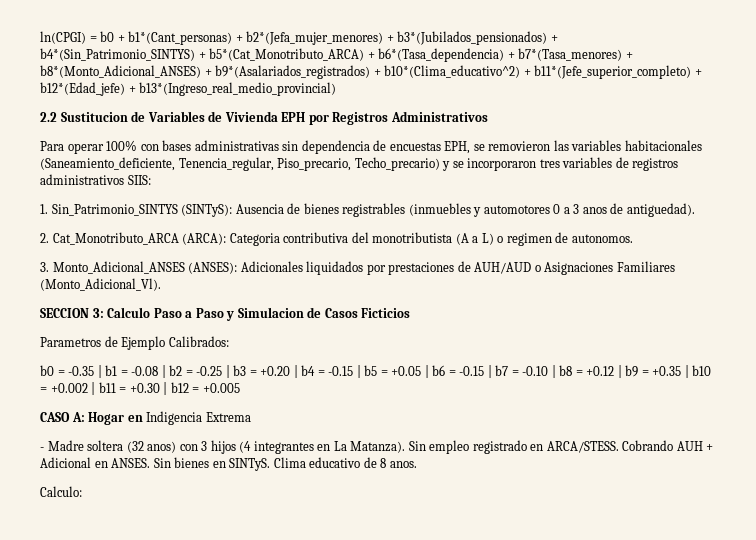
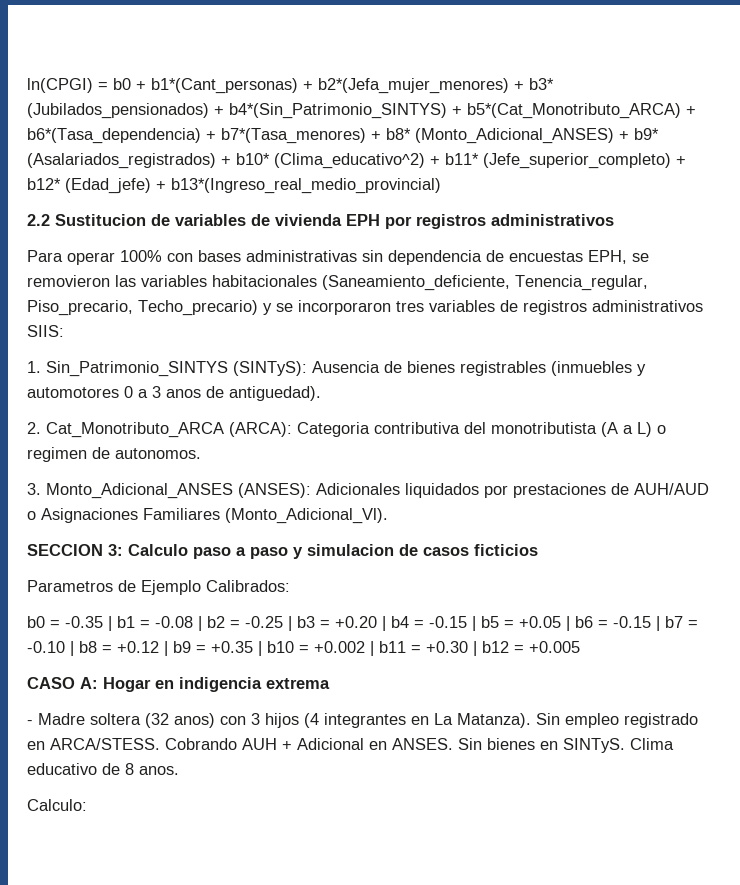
[397,31,548,45] b3*(Jubilados_pensionados) -> [529,78,554,90] [27,103,209,119] b3* (Jubilados_pensionados)
[40,65,702,79] [40,82,125,96] b8*(Monto_Adicional_ANSES) + b9*(Asalariados_registrados) + b10*(Clima_educativo^2) + b11*(Jefe_superior_completo) + b12*(Edad_jefe) -> [386,128,659,144] [27,153,686,169] [27,178,151,194] b8* (Monto_Adicional_ANSES) + b9* (Asalariados_registrados) + b10* (Clima_educativo^2) + b11* (Jefe_superior_completo) + b12* (Edad_jefe)
[147,111,488,125] Variables de Vivienda EPH por Registros Administrativos -> [175,214,614,229] variables de vivienda EPH por registros administrativos
[153,307,411,321] Paso a Paso y Simulacion de Casos Ficticios -> [193,544,538,559] paso a paso y simulacion de casos ficticios
[146,411,251,425] Indigencia Extrema -> [179,677,330,692] indigencia extrema

